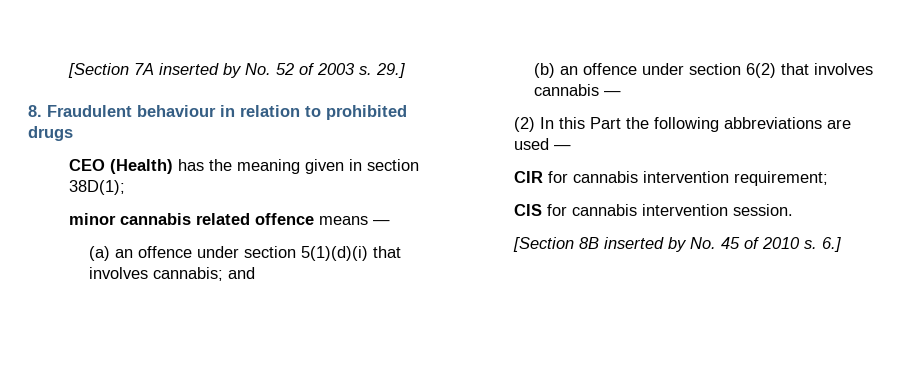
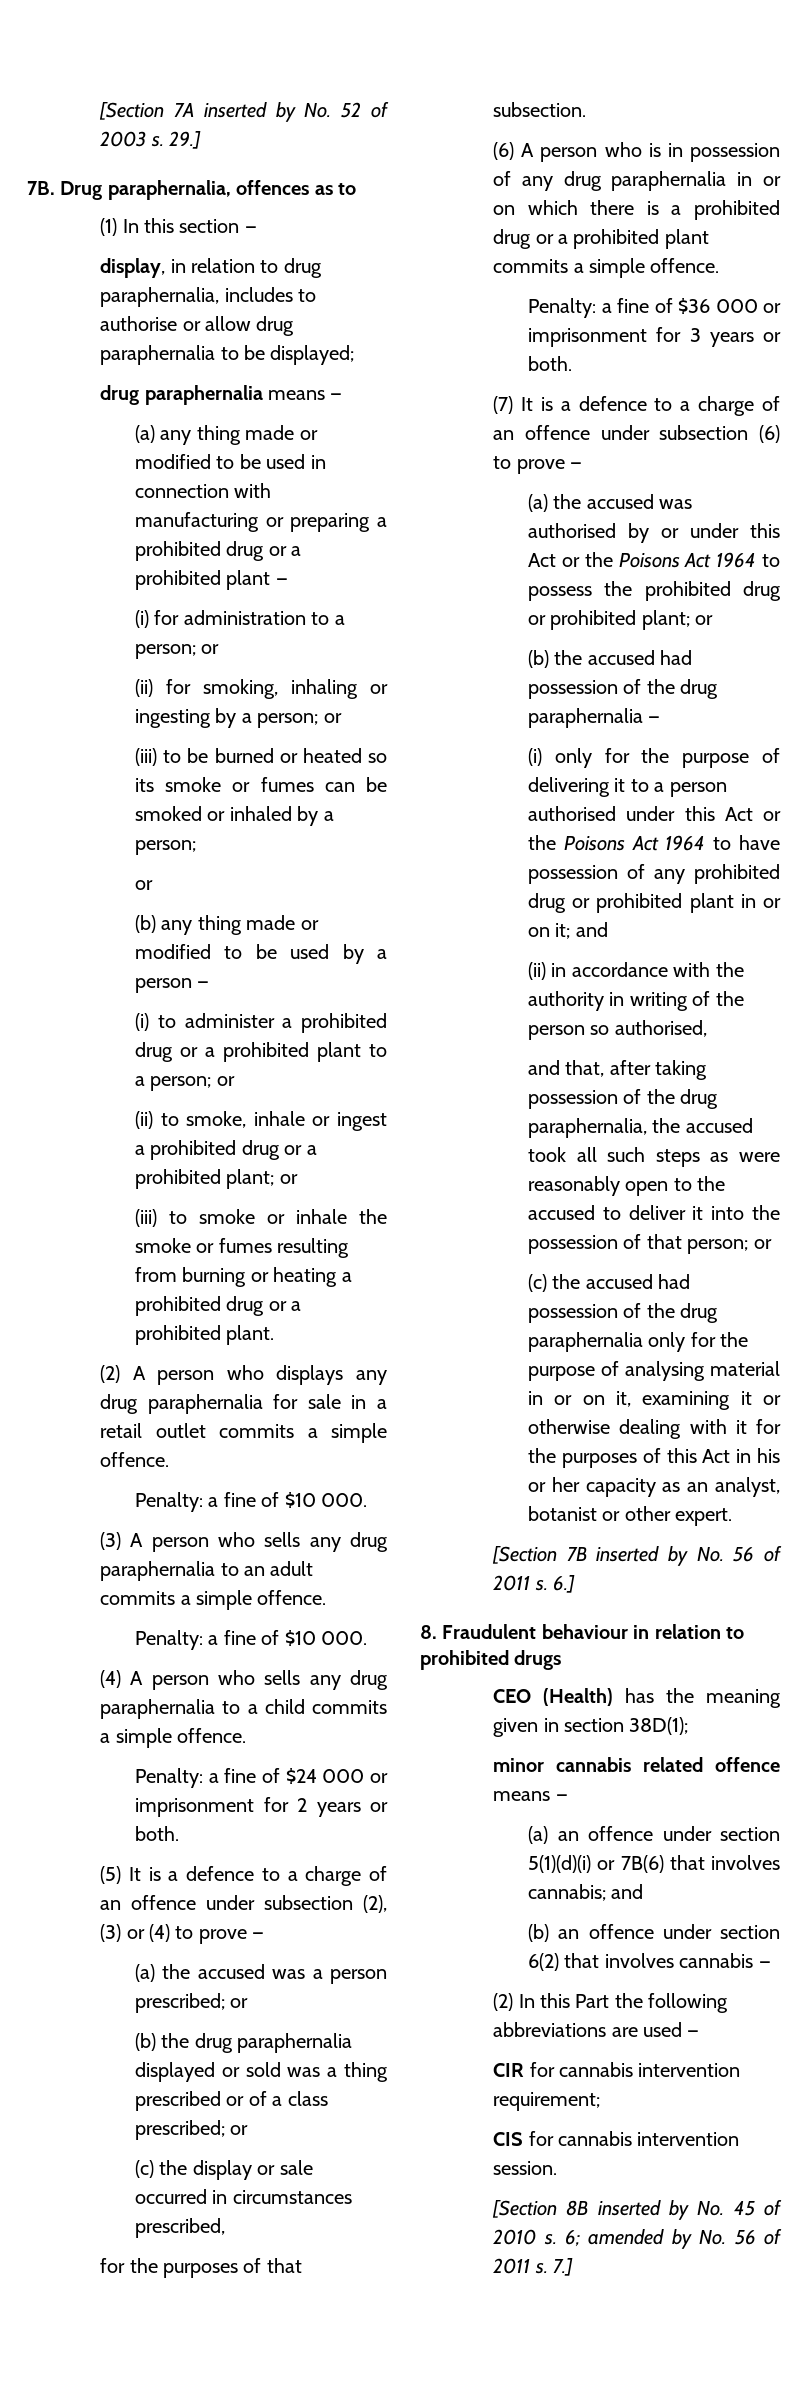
(405, 70) none -> [27,180,356,200] [100,218,257,236] [100,258,322,278] [100,287,316,307] [100,316,295,336] [100,345,355,365] [100,385,343,405] [135,425,318,445] [135,454,326,469] [135,483,272,498] [135,512,387,532] [135,541,302,561] [135,570,288,590] [135,610,345,628] [135,644,220,659] [135,679,388,699] [135,708,342,728] [135,748,387,766] [135,777,387,792] [135,806,334,826] [135,840,196,855] [135,880,153,890] [135,915,319,935] [135,944,387,964] [135,978,210,993] [135,1013,387,1033] [135,1042,387,1062] [135,1076,235,1091] [135,1111,387,1131] [135,1140,317,1160] [135,1169,298,1189] [135,1209,387,1227] [135,1238,350,1258] [135,1267,352,1287] [135,1296,302,1316] [135,1325,275,1345] [100,1365,387,1385] [100,1394,387,1414] [100,1423,387,1443] [100,1452,170,1467] [135,1492,367,1512] [100,1532,389,1552] [100,1561,314,1581] [100,1590,327,1610] [135,1630,367,1650] [100,1670,389,1690] [100,1699,387,1719] [100,1728,246,1748] [135,1768,388,1788] [135,1797,388,1817] [135,1826,179,1841] [100,1866,388,1886] [100,1895,387,1913] [100,1924,265,1944] [135,1964,387,1984] [135,1993,249,2013] [135,2033,353,2053] [135,2062,389,2082] [135,2091,328,2111] [135,2120,249,2140] [135,2160,313,2180] [135,2189,352,2204] [135,2218,225,2238] [100,2258,302,2278] [493,102,587,117] [493,142,780,162] [493,171,781,191] [493,200,780,220] [493,229,709,249] [493,258,720,278] [528,298,781,318] [528,327,781,347] [528,356,572,371] [493,396,780,416] [493,425,780,443] [493,456,582,474] [528,494,693,512] [528,523,780,543] [528,552,780,568] [528,581,781,601] [528,610,714,630] [528,650,693,668] [528,679,719,699] [528,708,661,728] [528,748,780,768] [528,777,727,797] [528,806,781,821] [528,835,780,851] [528,864,780,884] [528,893,781,913] [528,922,608,939] [528,962,744,980] [528,991,744,1011] [528,1020,707,1040] [528,1060,708,1080] [528,1089,719,1109] [528,1118,753,1138] [528,1147,780,1167] [528,1176,726,1196] [528,1205,780,1220] [528,1234,772,1254] [528,1274,691,1292] [528,1303,719,1323] [528,1332,749,1352] [528,1361,780,1381] [528,1391,781,1410] [528,1419,781,1439] [528,1448,780,1468] [528,1477,780,1497] [528,1506,733,1526] [492,1546,782,1566] [493,1575,575,1593] // 7B. Drug paraphernalia, offences as to // (1) In this section — // display, in relation to drug paraphernalia, includes to authorise or allow drug paraphernalia to be displayed; // drug paraphernalia means — // (a) any thing made or modified to be used in connection with manufacturing or preparing a prohibited drug or a prohibited plant — // (i) for administration to a person; or // (ii) for smoking, inhaling or ingesting by a person; or // (iii) to be burned or heated so its smoke or fumes can be smoked or inhaled by a person; // or // (b) any thing made or modified to be used by a person — // (i) to administer a prohibited drug or a prohibited plant to a person; or // (ii) to smoke, inhale or ingest a prohibited drug or a prohibited plant; or // (iii) to smoke or inhale the smoke or fumes resulting from burning or heating a prohibited drug or a prohibited plant. // (2) A person who displays any drug paraphernalia for sale in a retail outlet commits a simple offence. // Penalty: a fine of $10 000. // (3) A person who sells any drug paraphernalia to an adult commits a simple offence. // Penalty: a fine of $10 000. // (4) A person who sells any drug paraphernalia to a child commits a simple offence. // Penalty: a fine of $24 000 or imprisonment for 2 years or both. // (5) It is a defence to a charge of an offence under subsection (2), (3) or (4) to prove — // (a) the accused was a person prescribed; or // (b) the drug paraphernalia displayed or sold was a thing prescribed or of a class prescribed; or // (c) the display or sale occurred in circumstances prescribed, // for the purposes of that subsection. // (6) A person who is in possession of any drug paraphernalia in or on which there is a prohibited drug or a prohibited plant commits a simple offence. // Penalty: a fine of $36 000 or imprisonment for 3 years or both. // (7) It is a defence to a charge of an offence under subsection (6) to prove — // (a) the accused was authorised by or under this Act or the Poisons Act 1964 to possess the prohibited drug or prohibited plant; or // (b) the accused had possession of the drug paraphernalia — // (i) only for the purpose of delivering it to a person authorised under this Act or the Poisons Act 1964 to have possession of any prohibited drug or prohibited plant in or on it; and // (ii) in accordance with the authority in writing of the person so authorised, // and that, after taking possession of the drug paraphernalia, the accused took all such steps as were reasonably open to the accused to deliver it into the possession of that person; or // (c) the accused had possession of the drug paraphernalia only for the purpose of analysing material in or on it, examining it or otherwise dealing with it for the purposes of this Act in his or her capacity as an analyst, botanist or other expert. // [Section 7B inserted by No. 56 of 2011 s. 6.]
(369, 253) none -> [597,1855,664,1873] or 7B(6)
[821,237,841,252] 6.] -> [564,2229,782,2249] [493,2258,573,2276] 6; amended by No. 56 of 2011 s. 7.]

